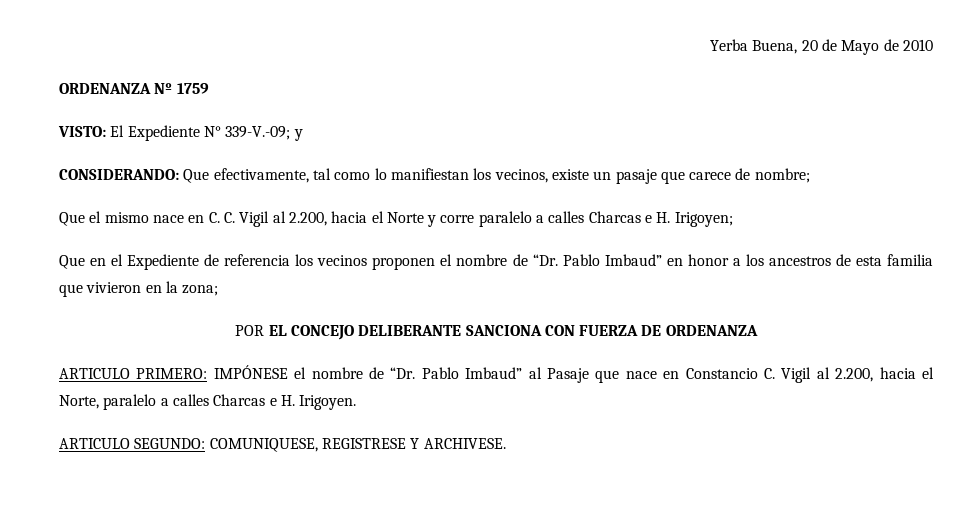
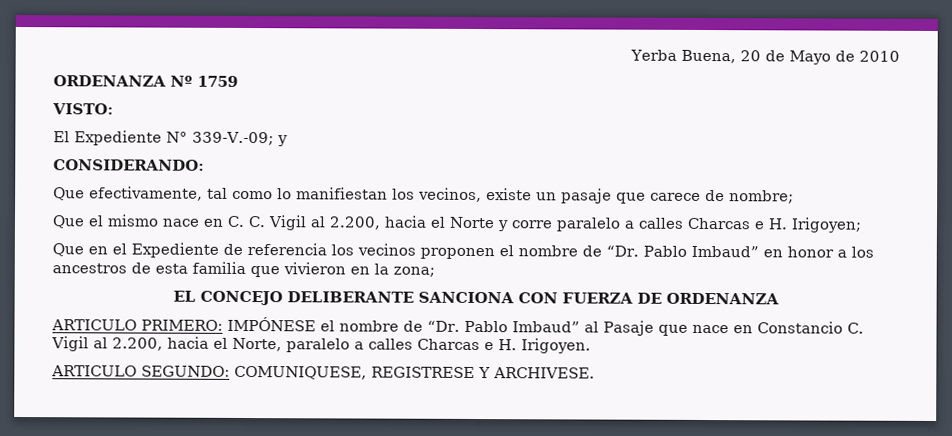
(106, 131) none -> (114, 109) //
(179, 174) none -> (205, 165) //
[235,325,265,336] POR -> (435, 271) none

